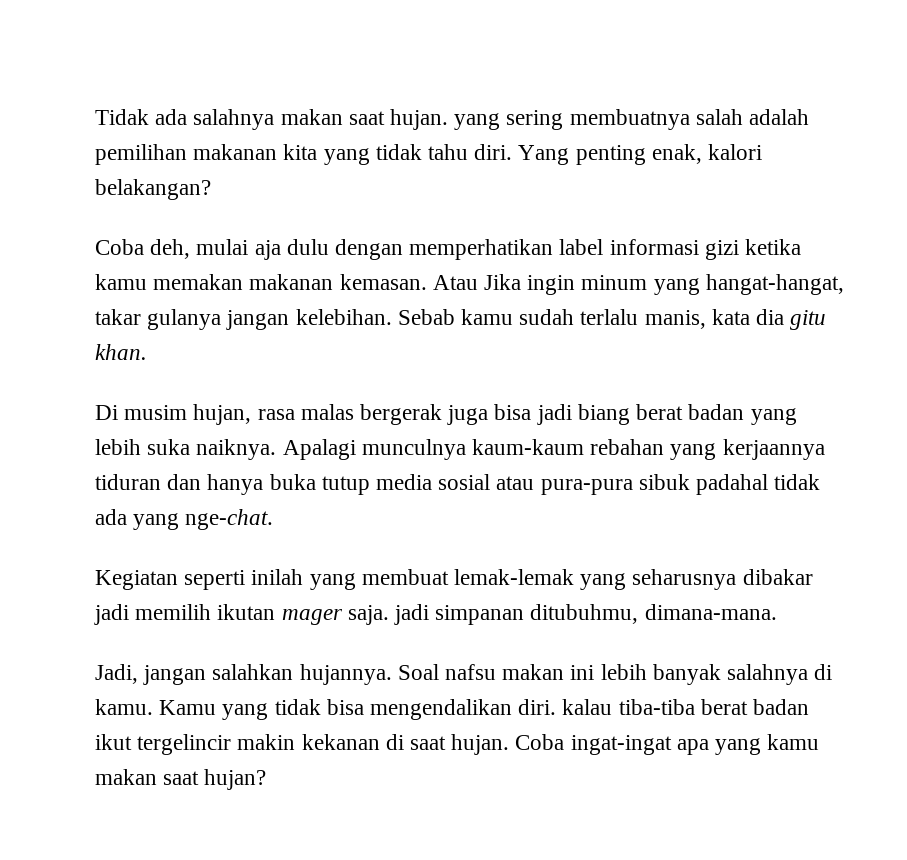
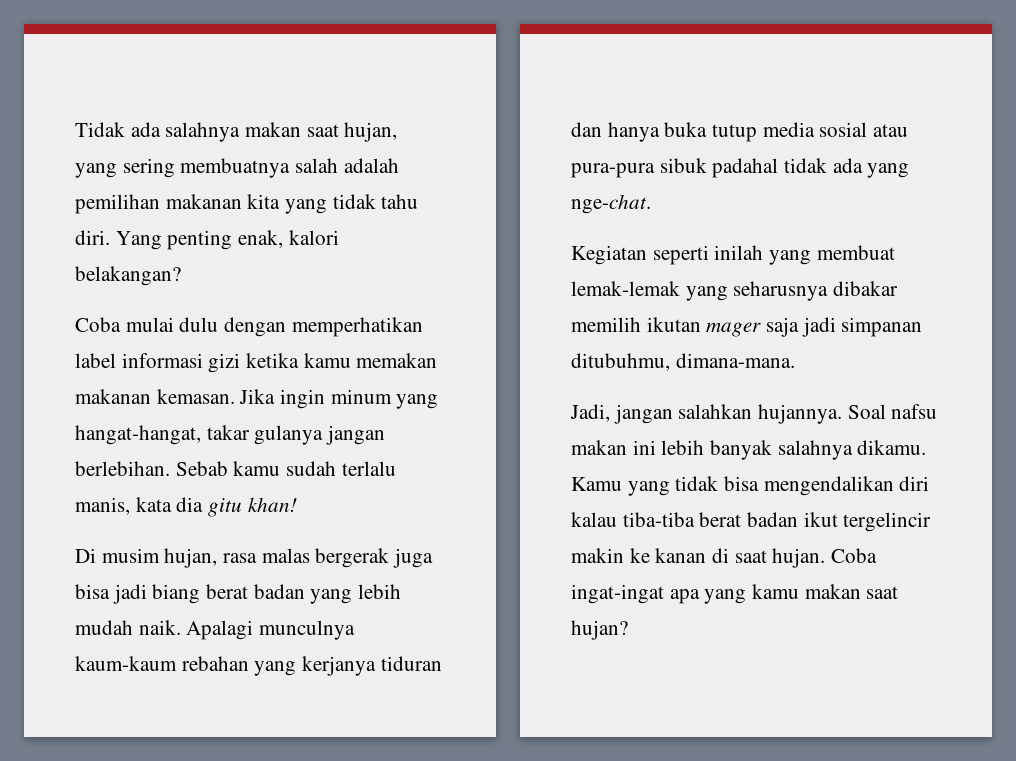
[390,109,449,130] hujan. -> [344,122,398,142] hujan,
[150,239,281,260] deh, mulai aja -> [125,317,174,332] mulai
[432,275,478,290] Atau -> (235, 396) none
[295,309,392,325] kelebihan. -> [75,461,170,476] berlebihan.
[95,344,147,360] khan. -> [247,497,297,512] khan!
[147,439,277,460] suka naiknya. -> [75,620,181,635] mudah naik.
[722,439,825,460] kerjaannya -> [302,656,377,676] kerjanya
[94,604,129,625] jadi -> (899, 288) none
[347,605,389,625] saja. -> [766,317,800,337] saja
[814,664,833,680] [95,699,153,715] di kamu. -> [857,440,927,455] dikamu.
[518,699,557,715] diri. -> [899,476,930,491] diri
[301,734,380,750] kekanan -> [629,548,707,563] ke kanan

